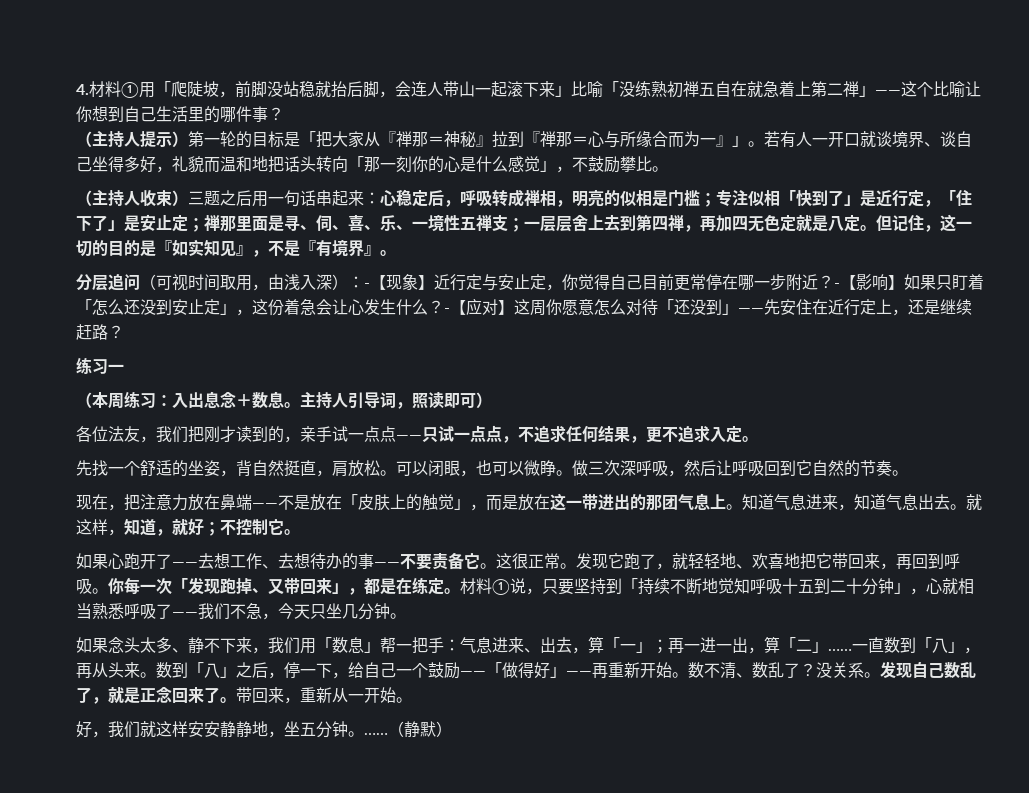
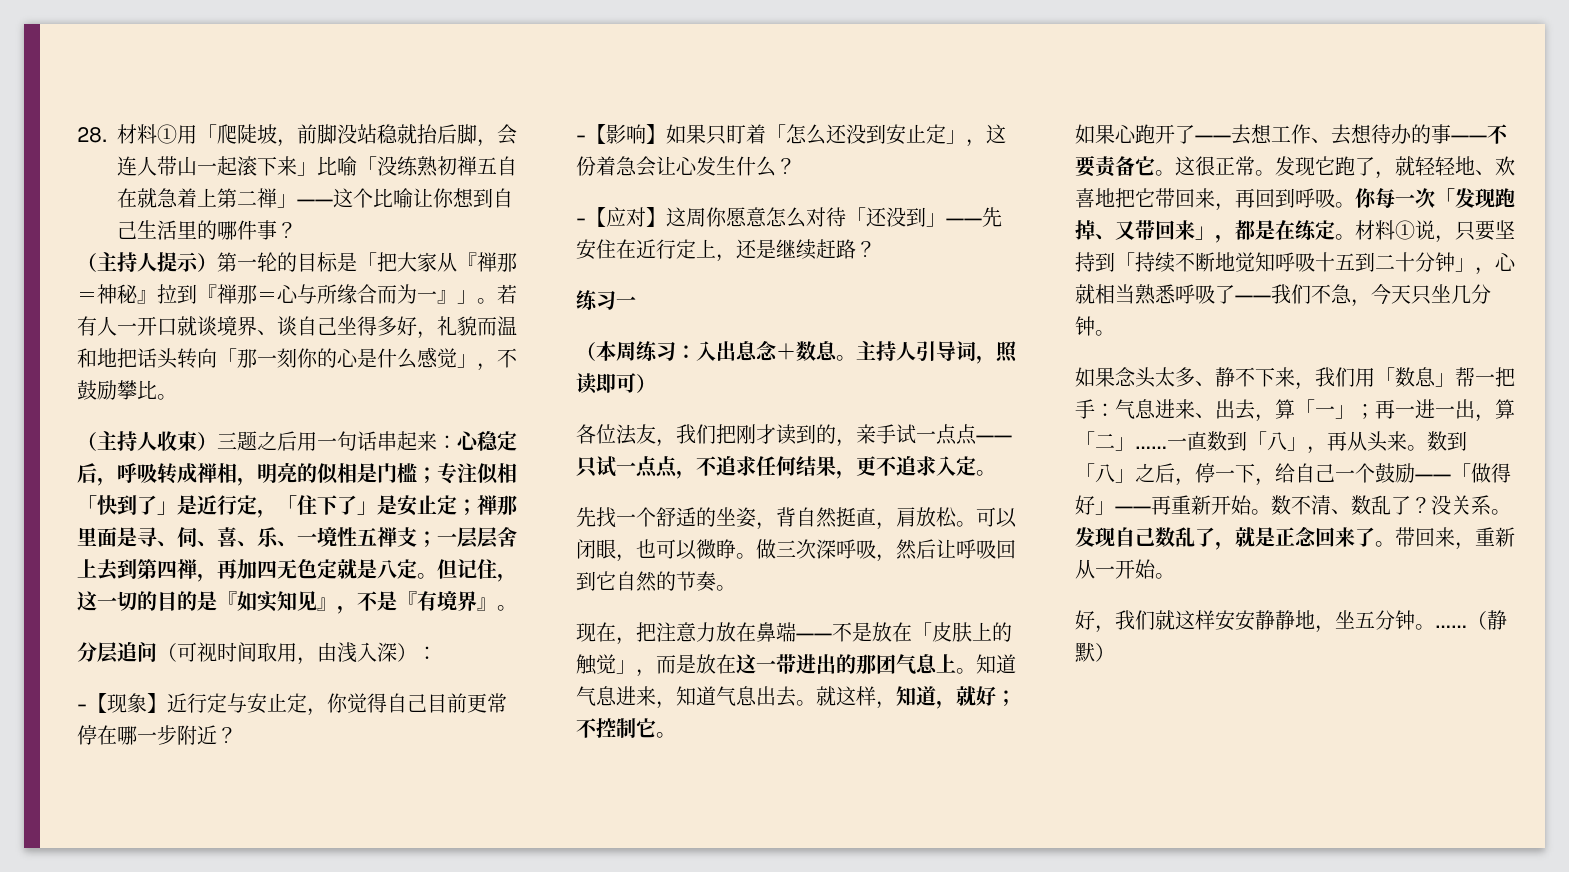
[76,84,89,95] 4. -> [77,127,107,143] 28.
(364, 282) none -> (437, 653) //
(834, 282) none -> (237, 735) //
(444, 307) none -> (796, 166) //

